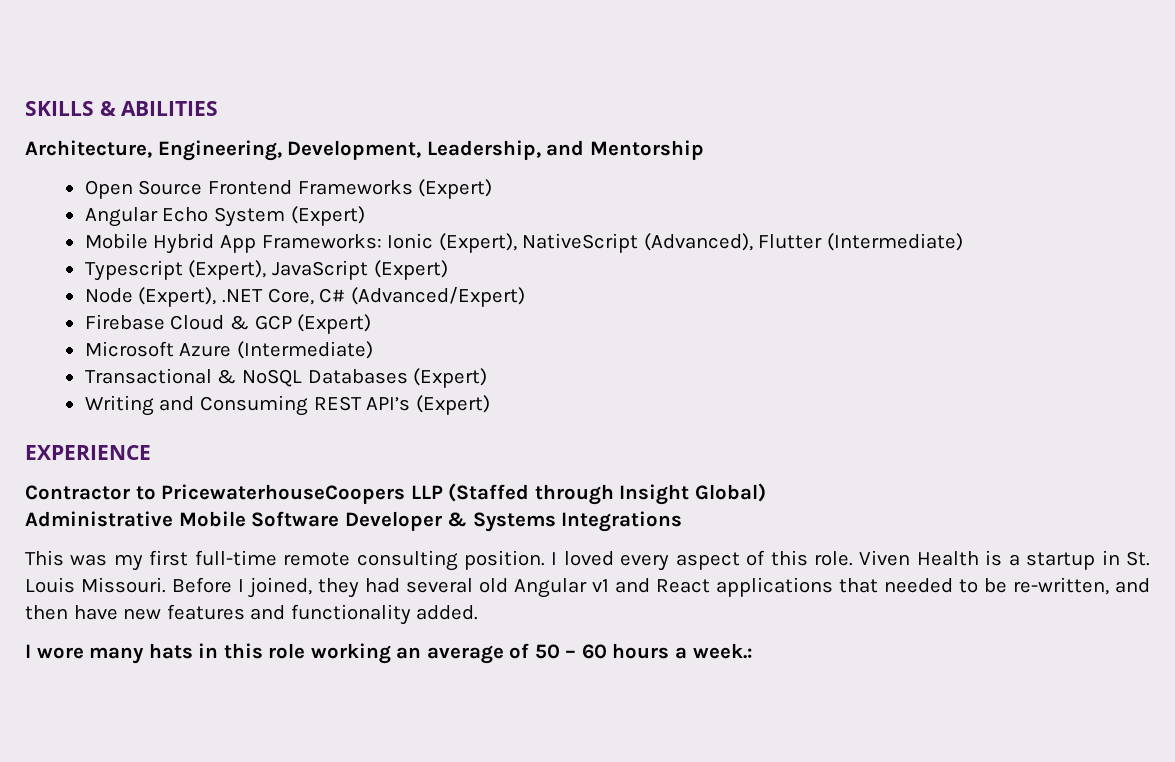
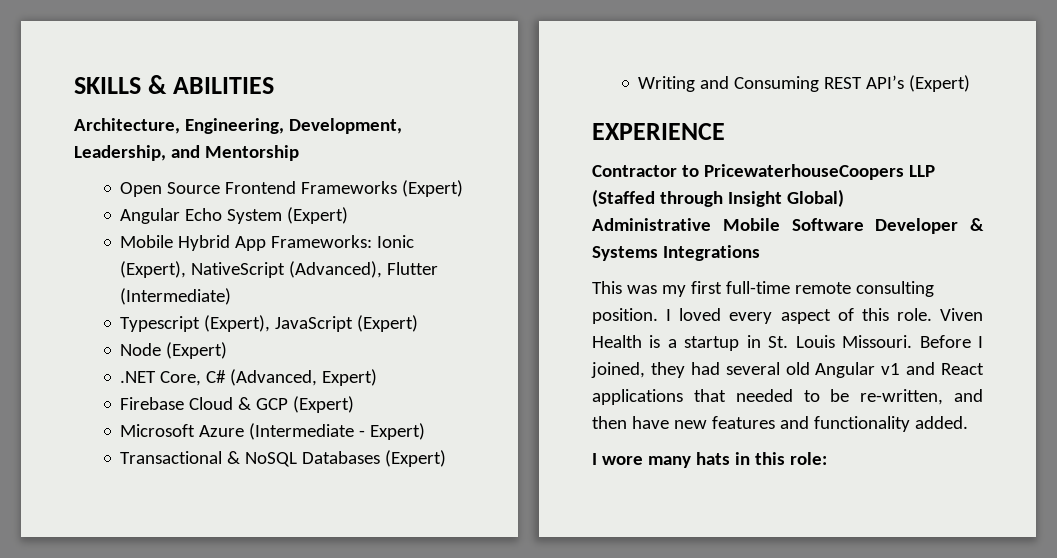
[138,287,217,307] (Expert), -> [166,342,228,359] (Expert) //
[350,287,525,307] (Advanced/Expert) -> [230,369,378,386] (Advanced, Expert)
[236,341,373,359] (Intermediate) -> [249,423,426,440] (Intermediate - Expert)
[268,643,753,664] role working an average of 50 – 60 hours a week.: -> [789,452,827,465] role:

